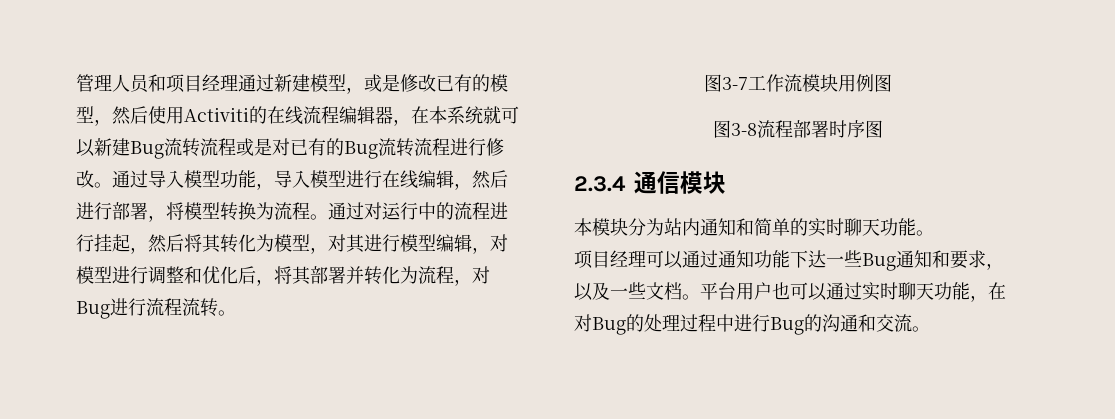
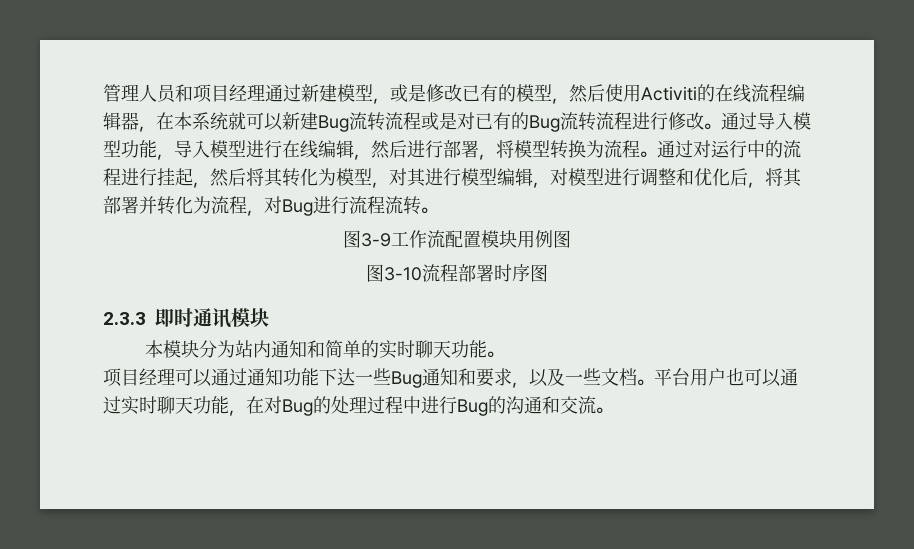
[721,74,802,92] 3-7工作流 -> [361,230,481,248] 3-9工作流配置
[730,123,757,136] 3-8 -> [384,267,422,281] 3-10
[574,171,680,194] 2.3.4通信 -> [103,308,231,328] 2.3.3即时通讯

